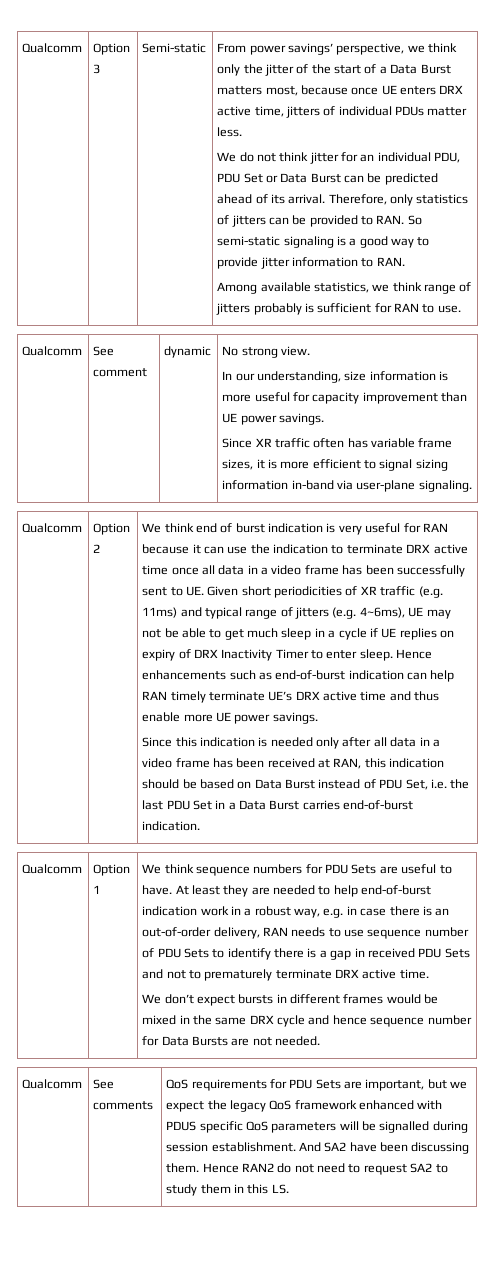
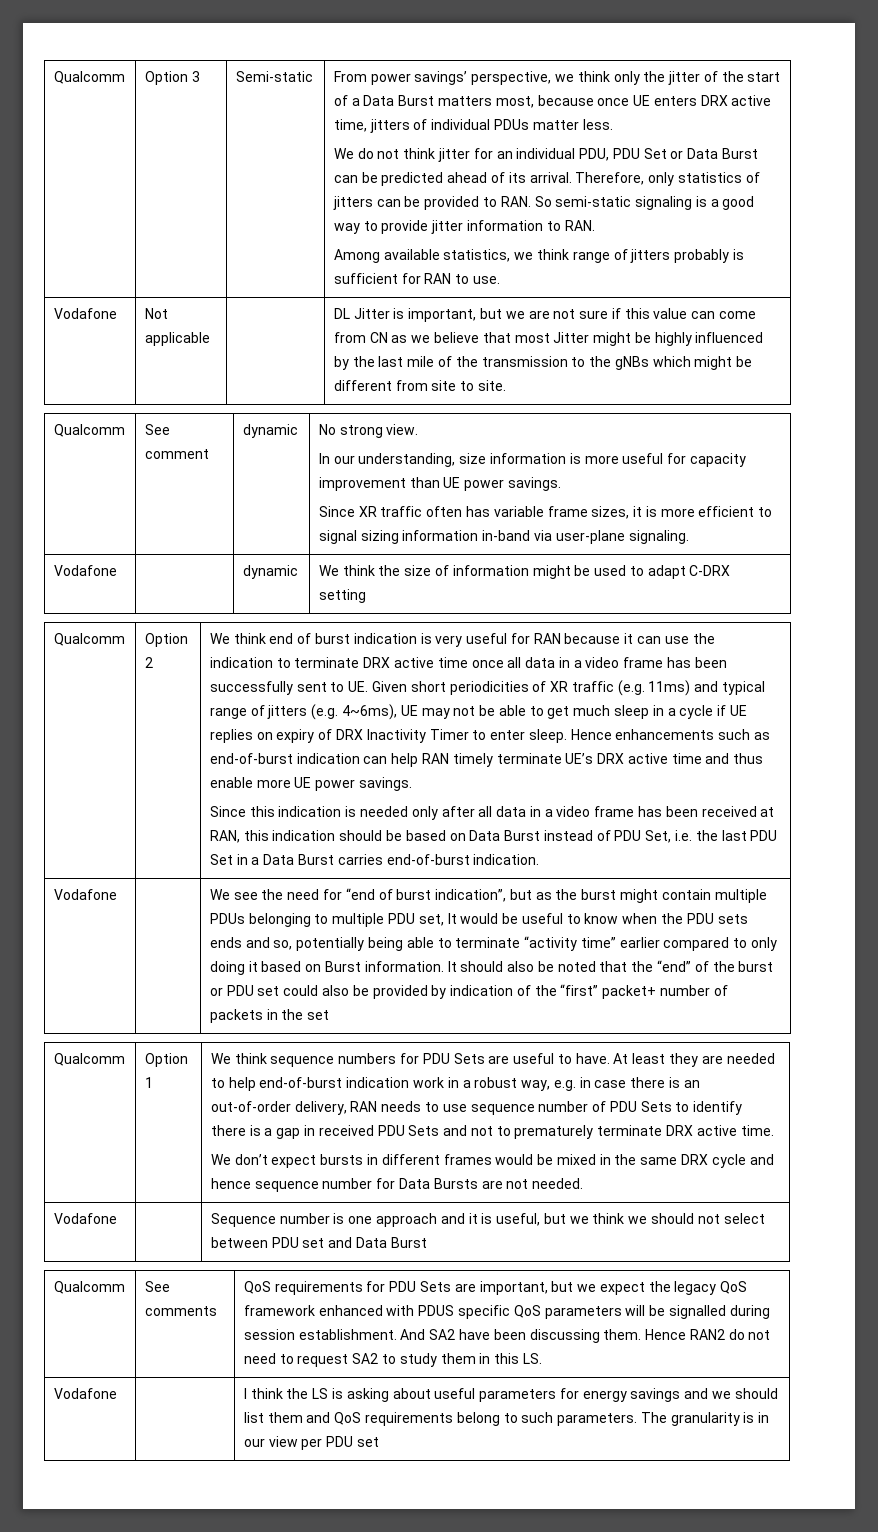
(461, 309) none -> [53,308,117,319] [144,308,168,319] [144,332,210,346] [333,308,756,322] [333,332,764,346] [333,356,753,370] [333,380,506,391] // Vodafone | Not applicable | | DL Jitter is important, but we are not sure if this value can come from CN as we believe that most Jitter might be highly influenced by the last mile of the transmission to the gNBs which might be different from site to site.
(472, 486) none -> [53,565,117,576] [242,565,298,579] [318,565,731,579] [318,589,366,603] // Vodafone | | dynamic | We think the size of information might be used to adapt C-DRX setting
(201, 826) none -> [53,889,117,900] [209,888,767,903] [209,913,748,927] [209,936,777,951] [209,960,774,975] [209,984,728,999] [209,1009,330,1023] // Vodafone | | We see the need for “end of burst indication”, but as the burst might contain multiple PDUs belonging to multiple PDU set, It would be useful to know when the PDU sets ends and so, potentially being able to terminate “activity time” earlier compared to only doing it based on Burst information. It should also be noted that the “end” of the burst or PDU set could also be provided by indication of the “first” packet+ number of packets in the set
(321, 1041) none -> [53,1213,117,1224] [210,1213,765,1227] [210,1237,427,1248] // Vodafone | | Sequence number is one approach and it is useful, but we think we should not select between PDU set and Data Burst
(289, 1189) none -> [53,1388,117,1399] [243,1388,778,1402] [243,1412,770,1426] [243,1436,379,1450] // Vodafone | | I think the LS is asking about useful parameters for energy savings and we should list them and QoS requirements belong to such parameters. The granularity is in our view per PDU set

